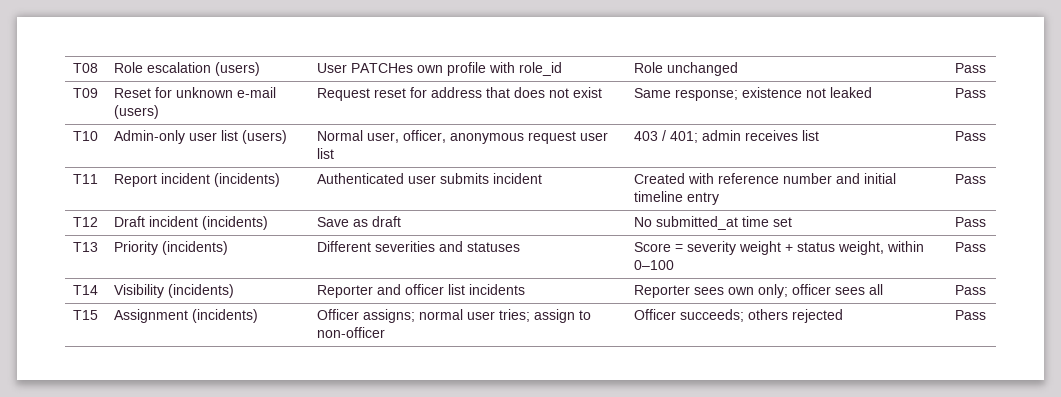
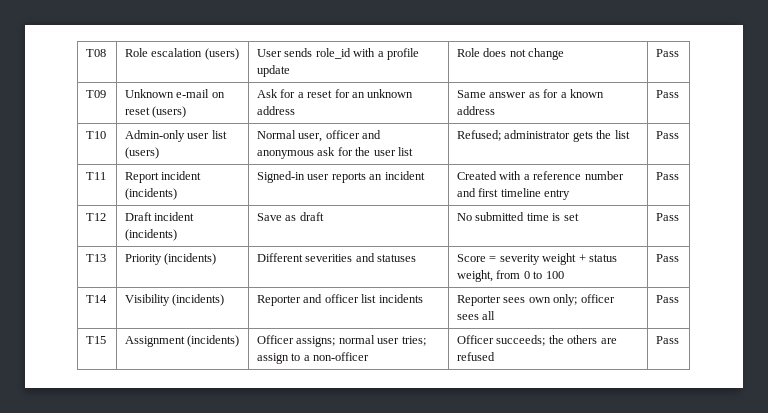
[350,62,562,76] [633,62,738,76] [954,63,986,73] [72,88,98,98] [113,87,276,98] [113,105,159,119] [316,87,602,101] [633,87,872,101] PATCHes own profile with role_id | Role unchanged | Pass // T09 | Reset for unknown e-mail (users) | Request reset for address that does not exist | Same response; existence not leaked -> [284,48,419,60] [257,65,291,77] [457,48,565,60] [656,49,680,57] [86,90,107,98] [125,89,225,98] [125,106,187,118] [257,89,414,98] [257,106,296,115] [457,89,604,98] [457,106,496,115] sends role_id with a profile update | Role does not change | Pass // T09 | Unknown e-mail on reset (users) | Ask for a reset for an unknown address | Same answer as for a known address
[402,130,608,144] [316,148,334,159] [633,130,798,143] officer, anonymous request user list | 403 / 401; admin receives -> [325,130,382,139] [257,147,413,159] [457,130,612,142] officer and anonymous ask for the user list | Refused; administrator gets the
[316,173,489,184] Authenticated user submits -> [257,171,383,183] Signed-in user reports an
(714, 178) none -> [523,174,530,180] a
[863,173,896,184] initial -> [478,188,499,197] first
[655,216,769,230] submitted_at time -> [475,212,561,221] submitted time is
[886,241,924,252] [633,260,674,270] within 0–100 -> [496,270,564,279] from 0 to 100
(591, 315) none -> [303,355,310,361] a
[747,309,843,323] others rejected -> [548,335,617,344] [457,352,496,361] the others are refused

